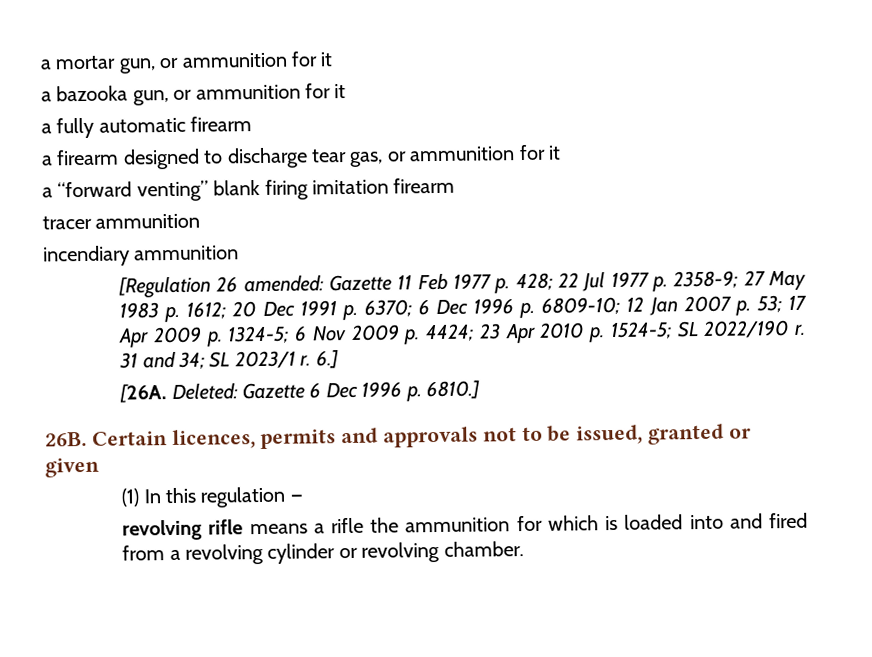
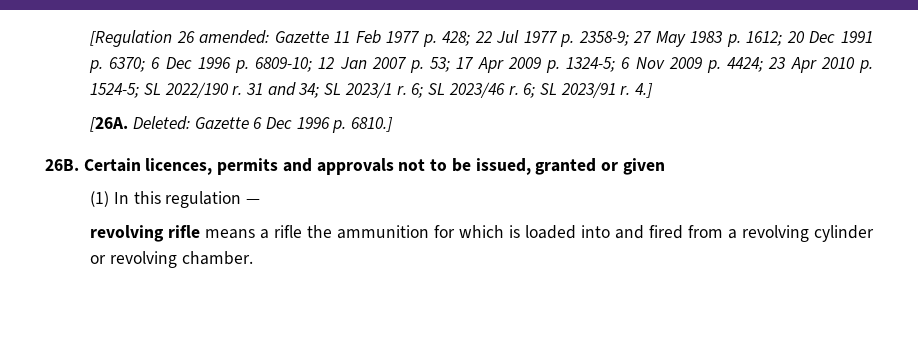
[40,51,334,74] [41,83,347,106] [41,116,253,139] [42,144,561,170] [42,177,456,202] [42,213,201,230] [43,245,240,267] a mortar gun, or ammunition for it // a bazooka gun, or ammunition for it // a fully automatic firearm // a firearm designed to discharge tear gas, or ammunition for it // a “forward venting” blank firing imitation firearm // tracer ammunition // incendiary ammunition // -> (90, 38) none
[315,350,339,369] 6.] -> [411,82,654,98] 6; SL 2023/46 r. 6; SL 2023/91 r. 4.]

